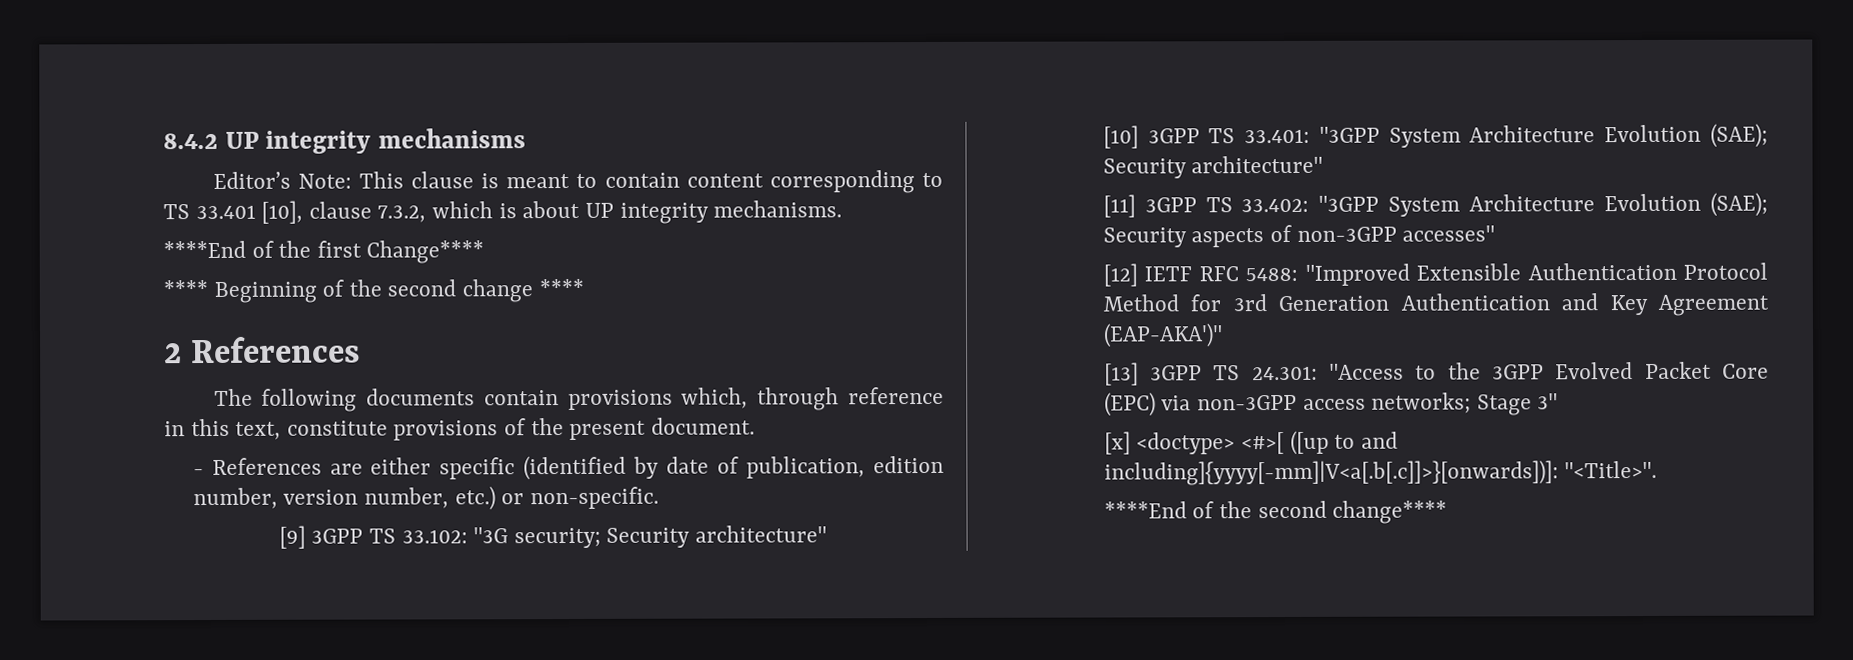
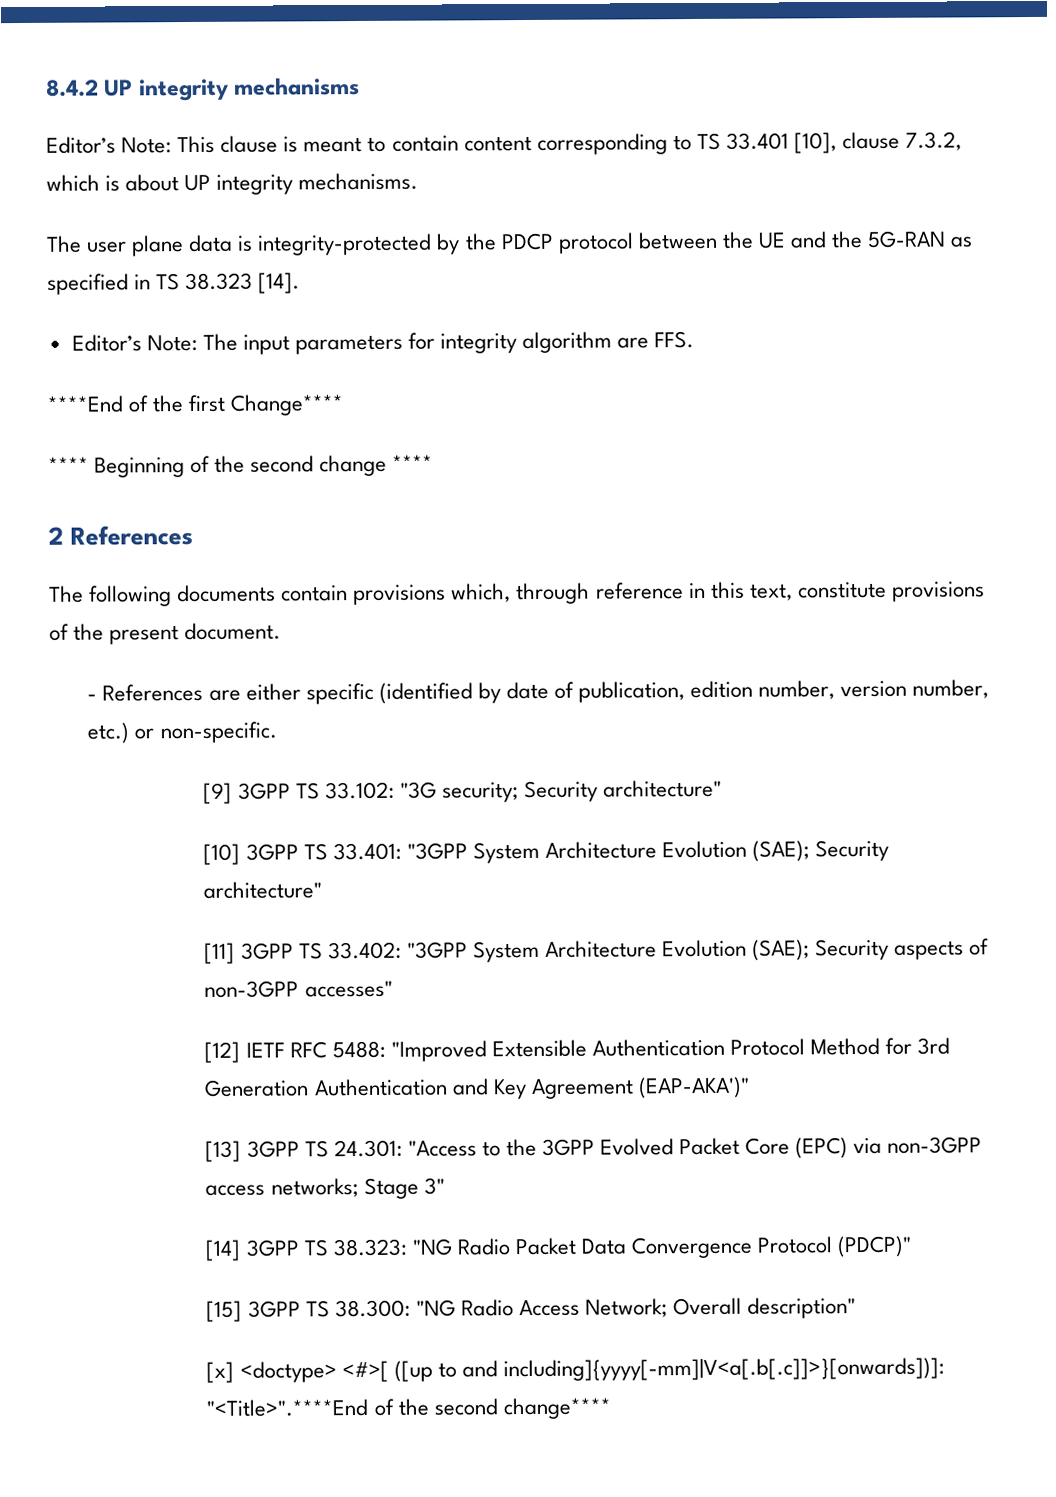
(843, 209) none -> [46,230,974,257] [47,272,301,295] [71,331,695,355] // The user plane data is integrity-protected by the PDCP protocol between the UE and the 5G-RAN as specified in TS 38.323 [14]. // Editor’s Note: The input parameters for integrity algorithm are FFS.
(1559, 401) none -> [205,1235,913,1261] [206,1297,857,1322] // [14] 3GPP TS 38.323: "NG Radio Packet Data Convergence Protocol (PDCP)" // [15] 3GPP TS 38.300: "NG Radio Access Network; Overall description"
[1564,460,1658,479] [1103,501,1187,519] "<Title>". // ****End -> [206,1398,369,1417] "<Title>".****End

